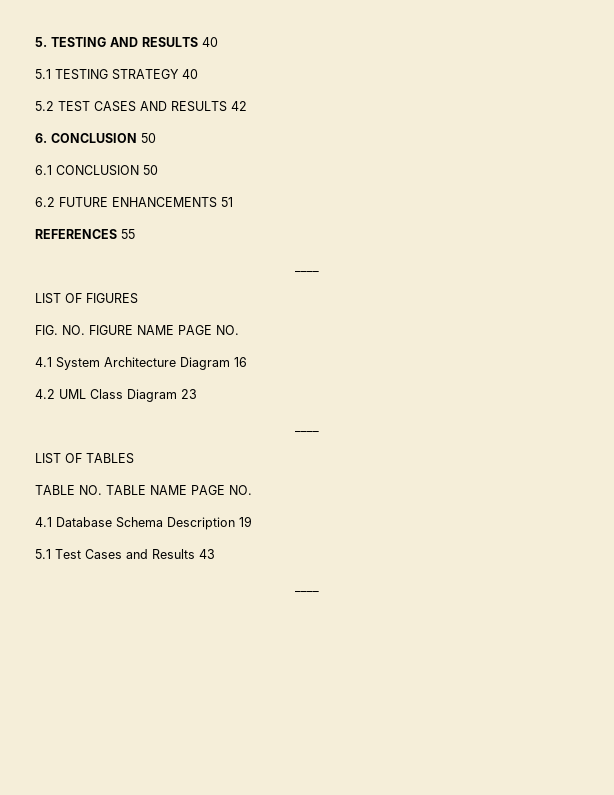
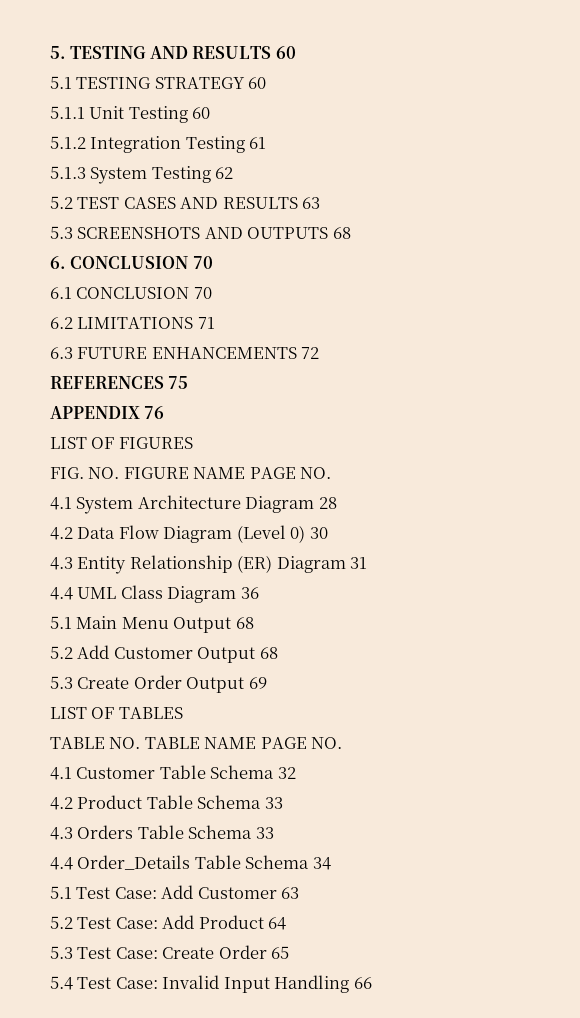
[202,37,218,47] 40 -> [275,46,296,59] 60
[182,69,198,79] 40 -> [248,77,267,89] [50,106,211,123] [50,136,267,153] [50,166,234,184] 60 // 5.1.1 Unit Testing 60 // 5.1.2 Integration Testing 61 // 5.1.3 System Testing 62
[231,101,247,111] 42 -> [302,197,321,209] [50,226,351,239] 63 // 5.3 SCREENSHOTS AND OUTPUTS 68
[141,133,156,143] 50 -> [192,256,213,269] 70
[143,165,158,175] 50 -> [193,287,212,299] 70
(55, 202) none -> [77,317,215,329] [50,347,73,359] LIMITATIONS 71 // 6.3
[221,197,233,207] 51 -> [301,347,320,359] 72
[121,229,135,239] [295,271,319,273] 55 // ____ -> [168,376,189,389] [50,406,165,419] 75 // APPENDIX 76
[234,357,247,367] [35,389,197,402] [295,431,319,433] 16 // 4.2 UML Class Diagram 23 // ____ -> [318,497,337,509] [50,525,328,543] [50,555,368,574] [50,585,259,603] [50,616,254,633] [50,645,278,663] [50,675,267,693] 28 // 4.2 Data Flow Diagram (Level 0) 30 // 4.3 Entity Relationship (ER) Diagram 31 // 4.4 UML Class Diagram 36 // 5.1 Main Menu Output 68 // 5.2 Add Customer Output 68 // 5.3 Create Order Output 69
[56,516,252,530] [35,549,215,559] [295,591,319,593] Database Schema Description 19 // 5.1 Test Cases and Results 43 // ____ -> [76,765,296,779] [50,795,283,810] [50,825,274,840] [50,855,331,870] [50,885,300,899] [50,915,287,930] [50,945,290,959] [50,975,372,993] Customer Table Schema 32 // 4.2 Product Table Schema 33 // 4.3 Orders Table Schema 33 // 4.4 Order_Details Table Schema 34 // 5.1 Test Case: Add Customer 63 // 5.2 Test Case: Add Product 64 // 5.3 Test Case: Create Order 65 // 5.4 Test Case: Invalid Input Handling 66

